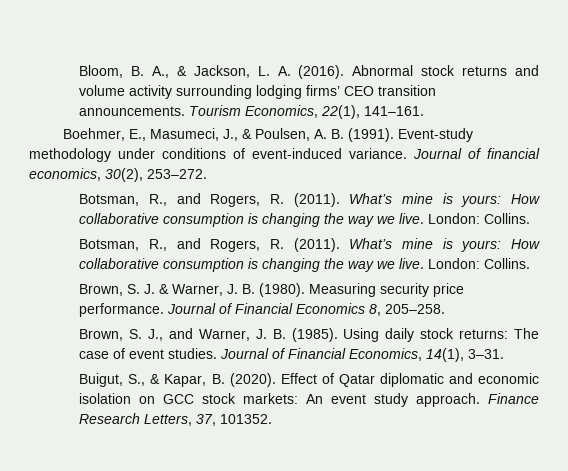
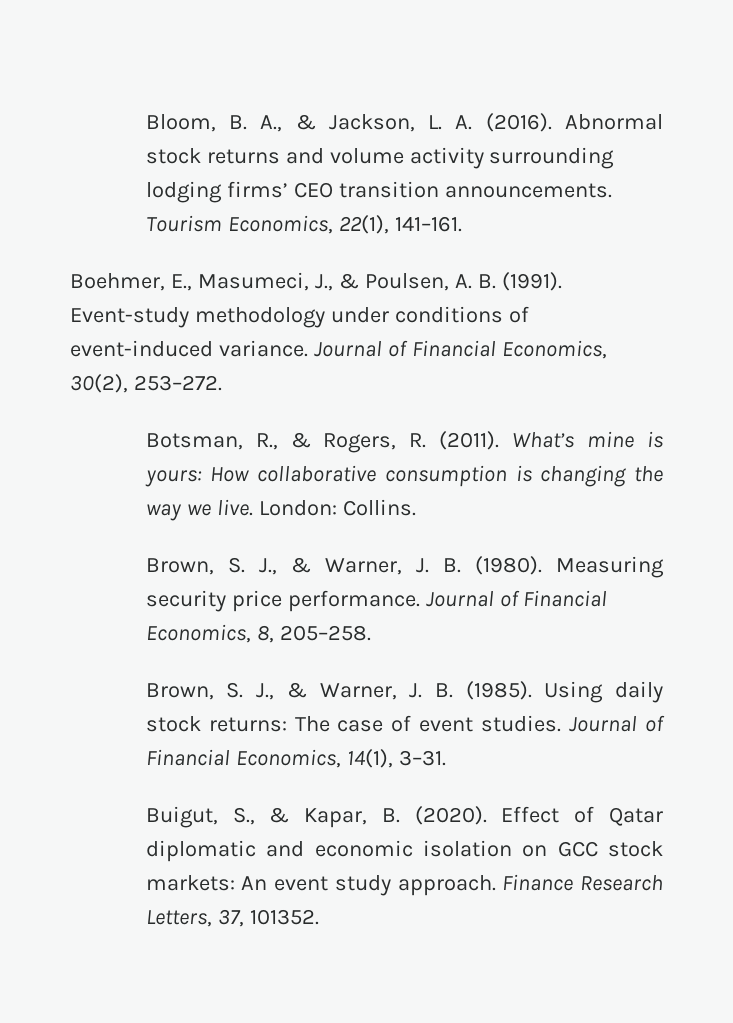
[487,148,540,159] [29,168,101,181] financial economics, -> [411,340,607,359] Financial Economics,
[176,193,540,207] [79,213,531,227] [79,238,201,251] and Rogers, R. (2011). What’s mine is yours: How collaborative consumption is changing the way we live. London: Collins. // Botsman, R., and -> [290,432,311,448] &
[144,284,156,294] J. -> [258,558,277,575] J.,
[296,303,366,314] Economics -> [145,624,251,643] Economics,
[168,328,193,339] and -> [286,682,307,698] &

